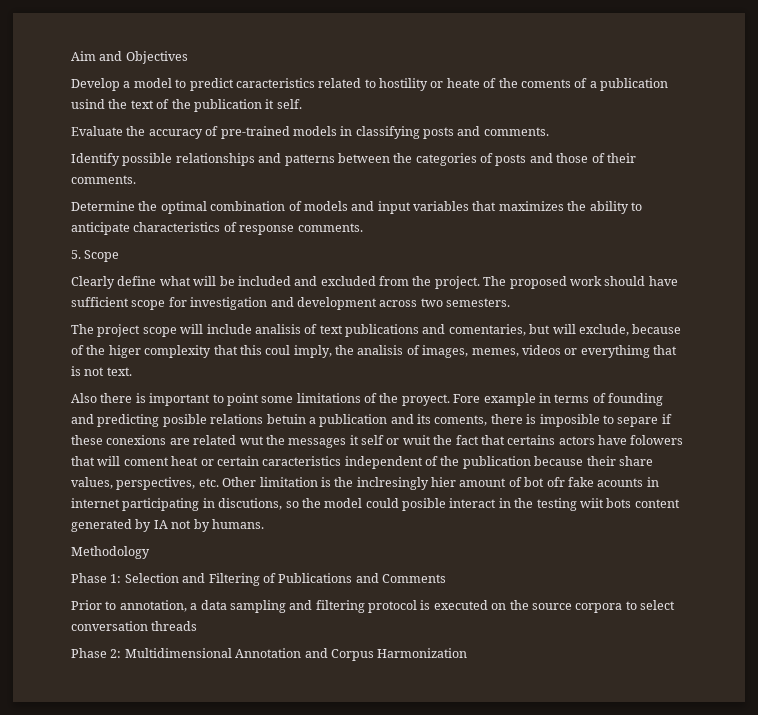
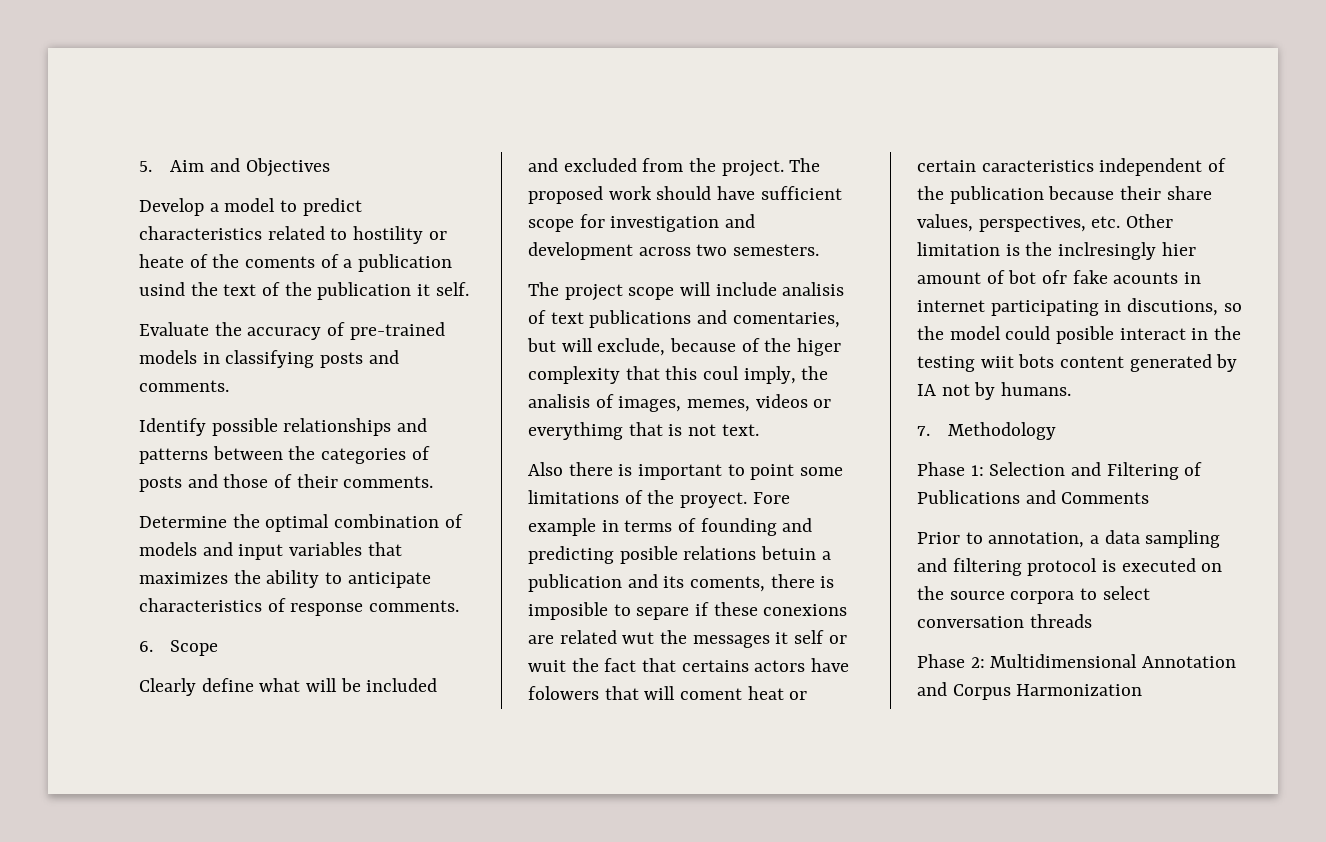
(71, 56) none -> [139,161,152,172] 5.
[235,78,315,88] caracteristics -> [139,226,262,240] characteristics
[71,250,81,259] 5. -> [139,641,153,652] 6.
(264, 524) none -> [917,426,930,436] 7.

